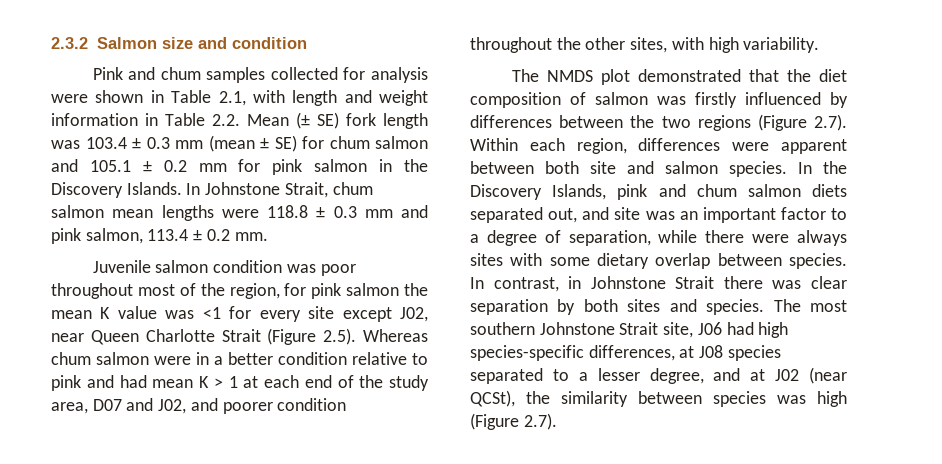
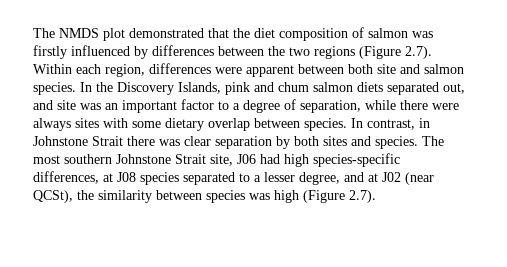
[51,37,307,49] [92,67,428,83] [51,90,428,106] [51,112,428,129] [51,135,428,152] [51,159,428,175] [51,182,373,198] [51,205,428,221] [51,228,268,244] [92,260,356,276] [51,283,428,299] [51,306,428,322] [51,328,428,345] [51,352,428,365] [51,375,429,391] [51,398,347,414] [470,37,820,53] 2.3.2 Salmon size and condition // Pink and chum samples collected for analysis were shown in Table 2.1, with length and weight information in Table 2.2. Mean (± SE) fork length was 103.4 ± 0.3 mm (mean ± SE) for chum salmon and 105.1 ± 0.2 mm for pink salmon in the Discovery Islands. In Johnstone Strait, chum salmon mean lengths were 118.8 ± 0.3 mm and pink salmon, 113.4 ± 0.2 mm. // Juvenile salmon condition was poor throughout most of the region, for pink salmon the mean K value was <1 for every site except J02, near Queen Charlotte Strait (Figure 2.5). Whereas chum salmon were in a better condition relative to pink and had mean K > 1 at each end of the study area, D07 and J02, and poorer condition throughout the other sites, with high variability. // -> (33, 33) none

